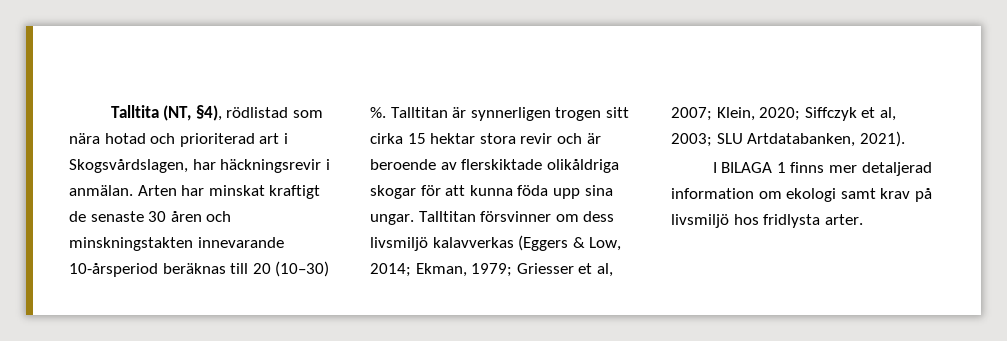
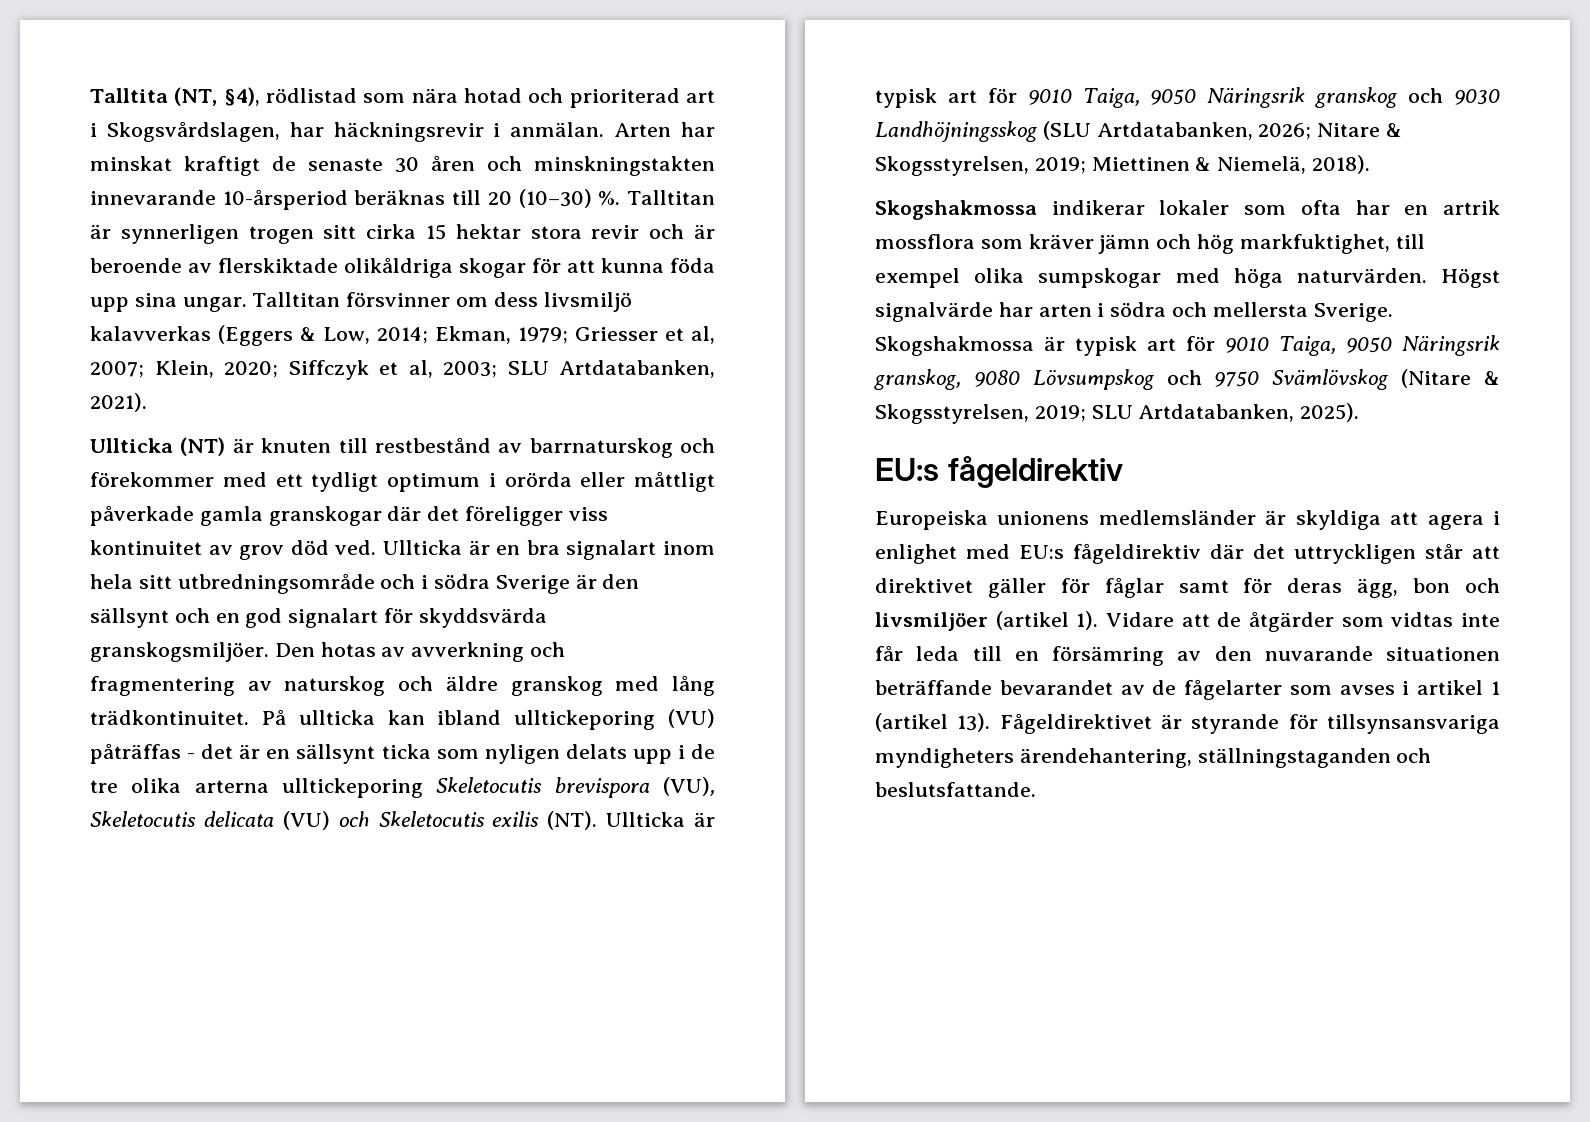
[712,162,932,176] [671,188,932,202] [671,214,863,228] I BILAGA 1 finns mer detaljerad information om ekologi samt krav på livsmiljö hos fridlysta arter. -> [90,437,715,458] [90,471,715,492] [90,505,608,526] [90,540,716,560] [90,573,640,594] [90,608,547,628] [90,642,566,662] [90,675,715,696] [90,709,715,730] [90,743,716,764] [90,777,715,798] [90,811,715,830] [875,87,1500,108] [875,121,1403,142] [875,155,1371,176] [875,200,1500,220] [875,234,1425,254] [875,268,1500,288] [875,302,1393,322] [875,335,1500,356] [874,369,1500,390] [875,403,1360,424] [875,456,1123,488] [875,510,1500,530] [875,543,1500,564] [875,577,1500,598] [875,611,1500,632] [875,645,1500,666] [875,679,1500,700] [875,713,1500,734] [875,748,1432,768] [875,782,1036,797] Ullticka (NT) är knuten till restbestånd av barrnaturskog och förekommer med ett tydligt optimum i orörda eller måttligt påverkade gamla granskogar där det föreligger viss kontinuitet av grov död ved. Ullticka är en bra signalart inom hela sitt utbredningsområde och i södra Sverige är den sällsynt och en god signalart för skyddsvärda granskogsmiljöer. Den hotas av avverkning och fragmentering av naturskog och äldre granskog med lång trädkontinuitet. På ullticka kan ibland ulltickeporing (VU) påträffas - det är en sällsynt ticka som nyligen delats upp i de tre olika arterna ulltickeporing Skeletocutis brevispora (VU), Skeletocutis delicata (VU) och Skeletocutis exilis (NT). Ullticka är typisk art för 9010 Taiga, 9050 Näringsrik granskog och 9030 Landhöjningsskog (SLU Artdatabanken, 2026; Nitare & Skogsstyrelsen, 2019; Miettinen & Niemelä, 2018). // Skogshakmossa indikerar lokaler som ofta har en artrik mossflora som kräver jämn och hög markfuktighet, till exempel olika sumpskogar med höga naturvärden. Högst signalvärde har arten i södra och mellersta Sverige. Skogshakmossa är typisk art för 9010 Taiga, 9050 Näringsrik granskog, 9080 Lövsumpskog och 9750 Svämlövskog (Nitare & Skogsstyrelsen, 2019; SLU Artdatabanken, 2025). // EU:s fågeldirektiv // Europeiska unionens medlemsländer är skyldiga att agera i enlighet med EU:s fågeldirektiv där det uttryckligen står att direktivet gäller för fåglar samt för deras ägg, bon och livsmiljöer (artikel 1). Vidare att de åtgärder som vidtas inte får leda till en försämring av den nuvarande situationen beträffande bevarandet av de fågelarter som avses i artikel 1 (artikel 13). Fågeldirektivet är styrande för tillsynsansvariga myndigheters ärendehantering, ställningstaganden och beslutsfattande.

